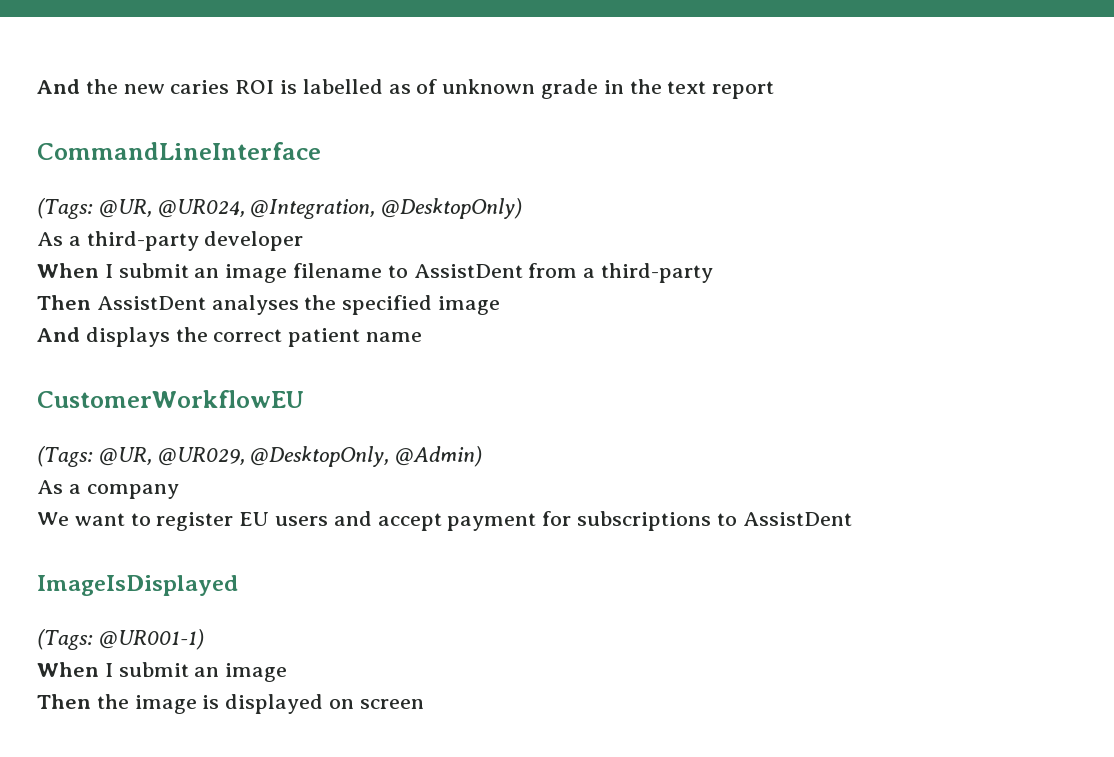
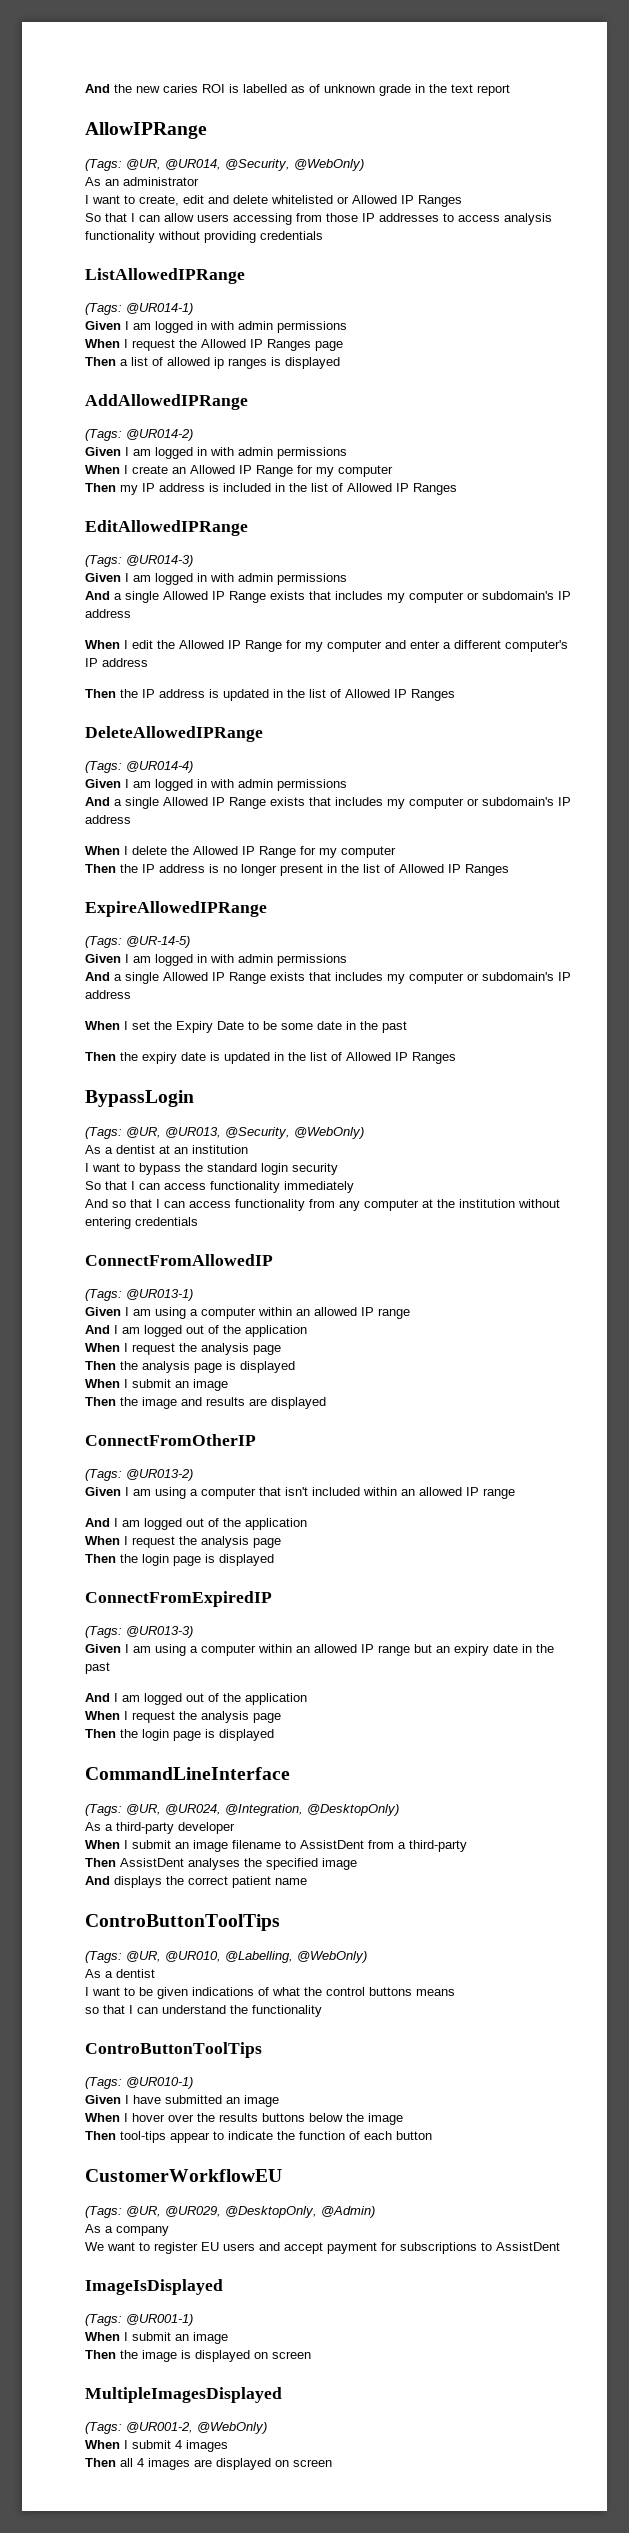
(775, 90) none -> [85,122,207,139] [85,159,364,171] [85,177,199,186] [85,195,462,207] [85,213,552,225] [85,231,323,243] [85,268,245,284] [85,303,193,315] [85,321,347,333] [85,339,343,351] [85,357,340,369] [85,394,248,410] [85,429,193,441] [85,447,347,459] [85,465,393,477] [85,483,457,495] [85,520,248,536] [85,555,193,567] [85,573,347,585] [85,591,571,603] [85,609,131,618] [85,640,568,652] [85,658,148,667] [85,689,455,701] [85,726,263,742] [85,761,193,773] [85,779,347,791] [85,797,571,809] [85,815,131,824] [85,846,396,858] [85,864,509,876] [85,901,267,917] [85,936,190,948] [85,954,347,966] [85,972,571,984] [85,990,131,999] [85,1021,407,1033] [85,1052,456,1064] [85,1090,194,1107] [85,1127,364,1139] [85,1145,248,1154] [85,1163,338,1175] [85,1181,354,1193] [85,1199,560,1211] [85,1217,198,1229] [85,1254,273,1266] [85,1289,193,1301] [85,1307,410,1319] [85,1325,307,1337] [85,1343,281,1355] [85,1361,295,1373] [85,1379,228,1391] [85,1397,326,1409] [85,1434,256,1446] [85,1469,193,1481] [85,1487,515,1499] [85,1518,307,1530] [85,1536,281,1548] [85,1554,274,1566] [85,1591,272,1607] [85,1626,193,1638] [85,1644,554,1656] [85,1662,110,1674] [85,1693,307,1705] [85,1711,281,1723] [85,1729,274,1741] // AllowIPRange // (Tags: @UR, @UR014, @Security, @WebOnly) // As an administrator // I want to create, edit and delete whitelisted or Allowed IP Ranges // So that I can allow users accessing from those IP addresses to access analysis functionality without providing credentials // ListAllowedIPRange // (Tags: @UR014-1) // Given I am logged in with admin permissions // When I request the Allowed IP Ranges page // Then a list of allowed ip ranges is displayed // AddAllowedIPRange // (Tags: @UR014-2) // Given I am logged in with admin permissions // When I create an Allowed IP Range for my computer // Then my IP address is included in the list of Allowed IP Ranges // EditAllowedIPRange // (Tags: @UR014-3) // Given I am logged in with admin permissions // And a single Allowed IP Range exists that includes my computer or subdomain's IP address // When I edit the Allowed IP Range for my computer and enter a different computer's IP address // Then the IP address is updated in the list of Allowed IP Ranges // DeleteAllowedIPRange // (Tags: @UR014-4) // Given I am logged in with admin permissions // And a single Allowed IP Range exists that includes my computer or subdomain's IP address // When I delete the Allowed IP Range for my computer // Then the IP address is no longer present in the list of Allowed IP Ranges // ExpireAllowedIPRange // (Tags: @UR-14-5) // Given I am logged in with admin permissions // And a single Allowed IP Range exists that includes my computer or subdomain's IP address // When I set the Expiry Date to be some date in the past // Then the expiry date is updated in the list of Allowed IP Ranges // BypassLogin // (Tags: @UR, @UR013, @Security, @WebOnly) // As a dentist at an institution // I want to bypass the standard login security // So that I can access functionality immediately // And so that I can access functionality from any computer at the institution without entering credentials // ConnectFromAllowedIP // (Tags: @UR013-1) // Given I am using a computer within an allowed IP range // And I am logged out of the application // When I request the analysis page // Then the analysis page is displayed // When I submit an image // Then the image and results are displayed // ConnectFromOtherIP // (Tags: @UR013-2) // Given I am using a computer that isn't included within an allowed IP range // And I am logged out of the application // When I request the analysis page // Then the login page is displayed // ConnectFromExpiredIP // (Tags: @UR013-3) // Given I am using a computer within an allowed IP range but an expiry date in the past // And I am logged out of the application // When I request the analysis page // Then the login page is displayed
(423, 337) none -> [85,1914,280,1931] [85,1951,367,1963] [85,1969,155,1978] [85,1987,455,1999] [85,2005,322,2017] [85,2042,262,2058] [85,2077,193,2089] [85,2095,279,2107] [85,2113,403,2125] [85,2131,432,2143] // ControButtonToolTips // (Tags: @UR, @UR010, @Labelling, @WebOnly) // As a dentist // I want to be given indications of what the control buttons means // so that I can understand the functionality // ControButtonToolTips // (Tags: @UR010-1) // Given I have submitted an image // When I hover over the results buttons below the image // Then tool-tips appear to indicate the function of each button
(424, 704) none -> [85,2387,282,2403] [85,2422,267,2434] [85,2440,228,2452] [85,2458,332,2470] // MultipleImagesDisplayed // (Tags: @UR001-2, @WebOnly) // When I submit 4 images // Then all 4 images are displayed on screen

